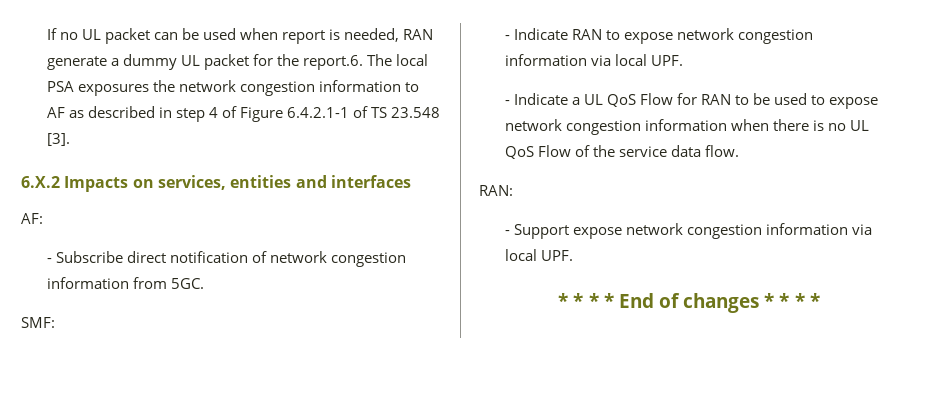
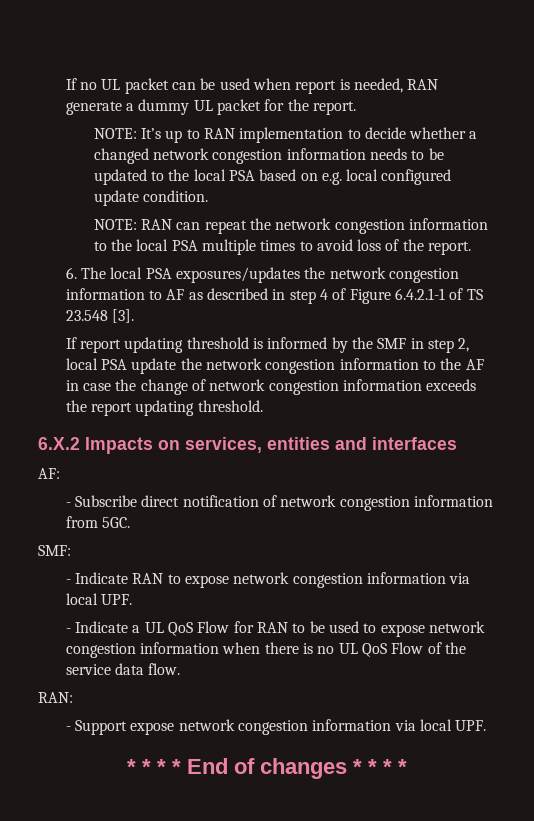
[303,55,364,70] report.6. -> [313,101,357,115] [93,127,478,143] [93,148,444,164] [93,169,452,185] [93,190,208,206] [93,218,488,234] [93,239,472,255] [65,267,77,279] report. // NOTE: It’s up to RAN implementation to decide whether a changed network congestion information needs to be updated to the local PSA based on e.g. local configured update condition. // NOTE: RAN can repeat the network congestion information to the local PSA multiple times to avoid loss of the report. // 6.
[77,84,149,96] exposures -> [176,267,301,283] exposures/updates
(70, 139) none -> [65,337,470,353] [65,358,484,374] [65,379,477,395] [65,400,263,416] // If report updating threshold is informed by the SMF in step 2, local PSA update the network congestion information to the AF in case the change of network congestion information exceeds the report updating threshold.

